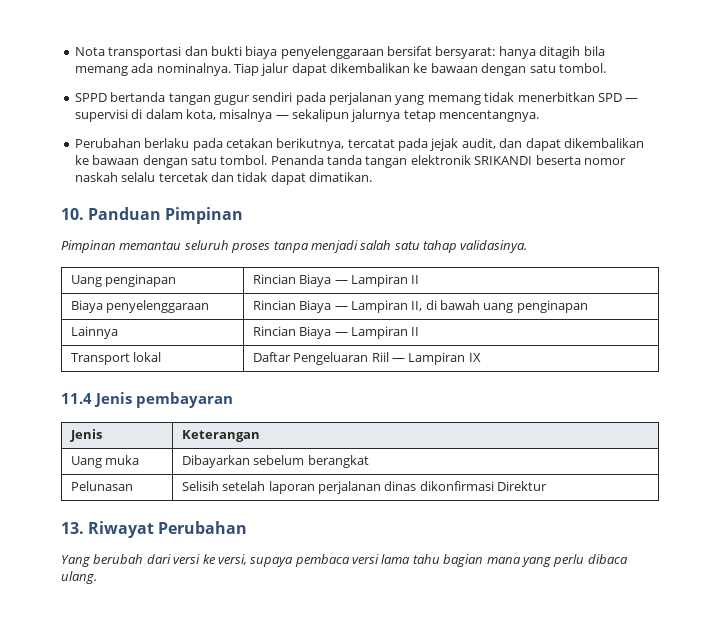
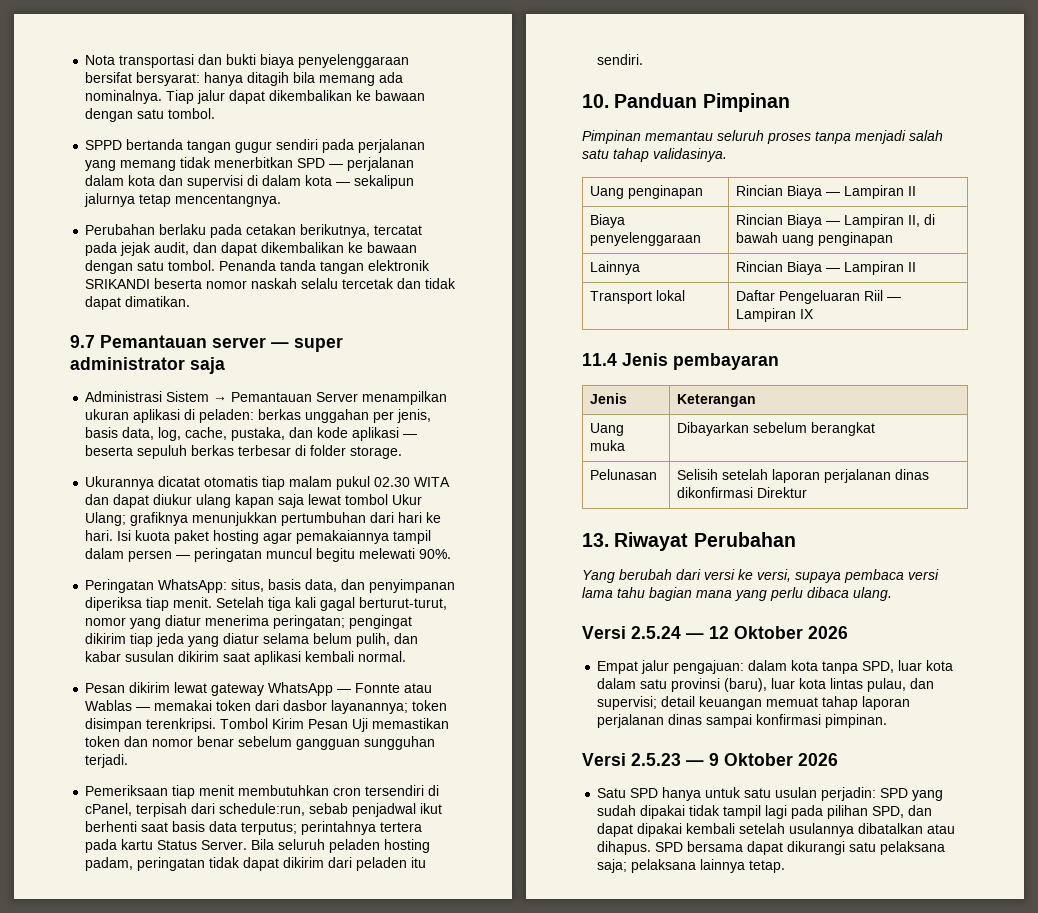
(639, 100) none -> [347,157,415,171] [85,175,184,186] perjalanan dalam kota dan
[185,109,273,122] kota, misalnya -> [305,175,333,186] kota
(372, 177) none -> [70,335,343,352] [70,357,225,374] [85,391,448,405] [85,409,432,423] [85,427,418,441] [85,445,403,459] [85,476,451,490] [85,494,423,508] [85,512,442,526] [85,530,432,544] [85,548,452,562] [85,579,456,593] [85,597,448,611] [85,615,413,629] [85,633,419,647] [85,651,407,665] [85,682,433,696] [85,700,448,714] [85,718,450,732] [85,736,436,750] [85,754,129,768] [85,785,440,799] [85,803,443,817] [85,821,423,835] [85,839,431,853] [85,857,427,871] [597,54,644,65] // 9.7 Pemantauan server — super administrator saja // Administrasi Sistem → Pemantauan Server menampilkan ukuran aplikasi di peladen: berkas unggahan per jenis, basis data, log, cache, pustaka, dan kode aplikasi — beserta sepuluh berkas terbesar di folder storage. // Ukurannya dicatat otomatis tiap malam pukul 02.30 WITA dan dapat diukur ulang kapan saja lewat tombol Ukur Ulang; grafiknya menunjukkan pertumbuhan dari hari ke hari. Isi kuota paket hosting agar pemakaiannya tampil dalam persen — peringatan muncul begitu melewati 90%. // Peringatan WhatsApp: situs, basis data, dan penyimpanan diperiksa tiap menit. Setelah tiga kali gagal berturut-turut, nomor yang diatur menerima peringatan; pengingat dikirim tiap jeda yang diatur selama belum pulih, dan kabar susulan dikirim saat aplikasi kembali normal. // Pesan dikirim lewat gateway WhatsApp — Fonnte atau Wablas — memakai token dari dasbor layanannya; token disimpan terenkripsi. Tombol Kirim Pesan Uji memastikan token dan nomor benar sebelum gangguan sungguhan terjadi. // Pemeriksaan tiap menit membutuhkan cron tersendiri di cPanel, terpisah dari schedule:run, sebab penjadwal ikut berhenti saat basis data terputus; perintahnya tertera pada kartu Status Server. Bila seluruh peladen hosting padam, peringatan tidak dapat dikirim dari peladen itu sendiri.
(97, 577) none -> [582,626,848,639] [597,660,954,674] [597,678,935,692] [597,696,911,710] [597,714,888,728] [582,753,838,766] [597,787,944,801] [597,805,933,819] [597,823,956,837] [597,841,946,855] [597,859,786,873] // Versi 2.5.24 — 12 Oktober 2026 // Empat jalur pengajuan: dalam kota tanpa SPD, luar kota dalam satu provinsi (baru), luar kota lintas pulau, dan supervisi; detail keuangan memuat tahap laporan perjalanan dinas sampai konfirmasi pimpinan. // Versi 2.5.23 — 9 Oktober 2026 // Satu SPD hanya untuk satu usulan perjadin: SPD yang sudah dipakai tidak tampil lagi pada pilihan SPD, dan dapat dipakai kembali setelah usulannya dibatalkan atau dihapus. SPD bersama dapat dikurangi satu pelaksana saja; pelaksana lainnya tetap.

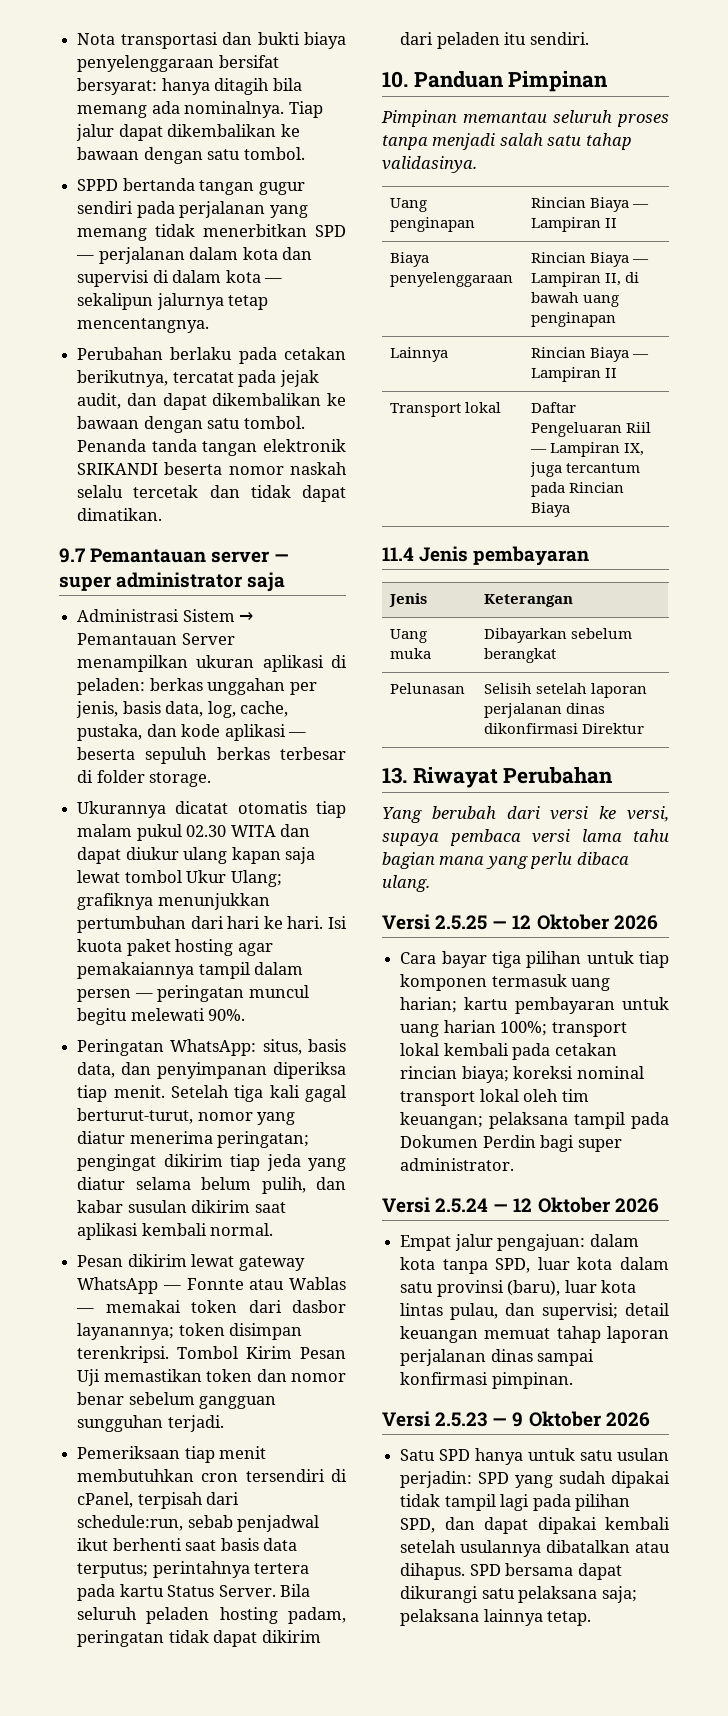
[799,309,814,319] IX -> [624,443,645,456] [530,462,641,477] [531,482,625,497] [531,502,571,517] IX, juga tercantum pada Rincian Biaya
(892, 594) none -> [382,914,658,930] [400,951,669,968] [400,974,611,991] [400,997,669,1014] [400,1020,627,1037] [400,1043,617,1060] [400,1066,644,1083] [400,1089,589,1106] [400,1112,669,1129] [400,1135,622,1152] [400,1158,515,1171] // Versi 2.5.25 — 12 Oktober 2026 // Cara bayar tiga pilihan untuk tiap komponen termasuk uang harian; kartu pembayaran untuk uang harian 100%; transport lokal kembali pada cetakan rincian biaya; koreksi nominal transport lokal oleh tim keuangan; pelaksana tampil pada Dokumen Perdin bagi super administrator.

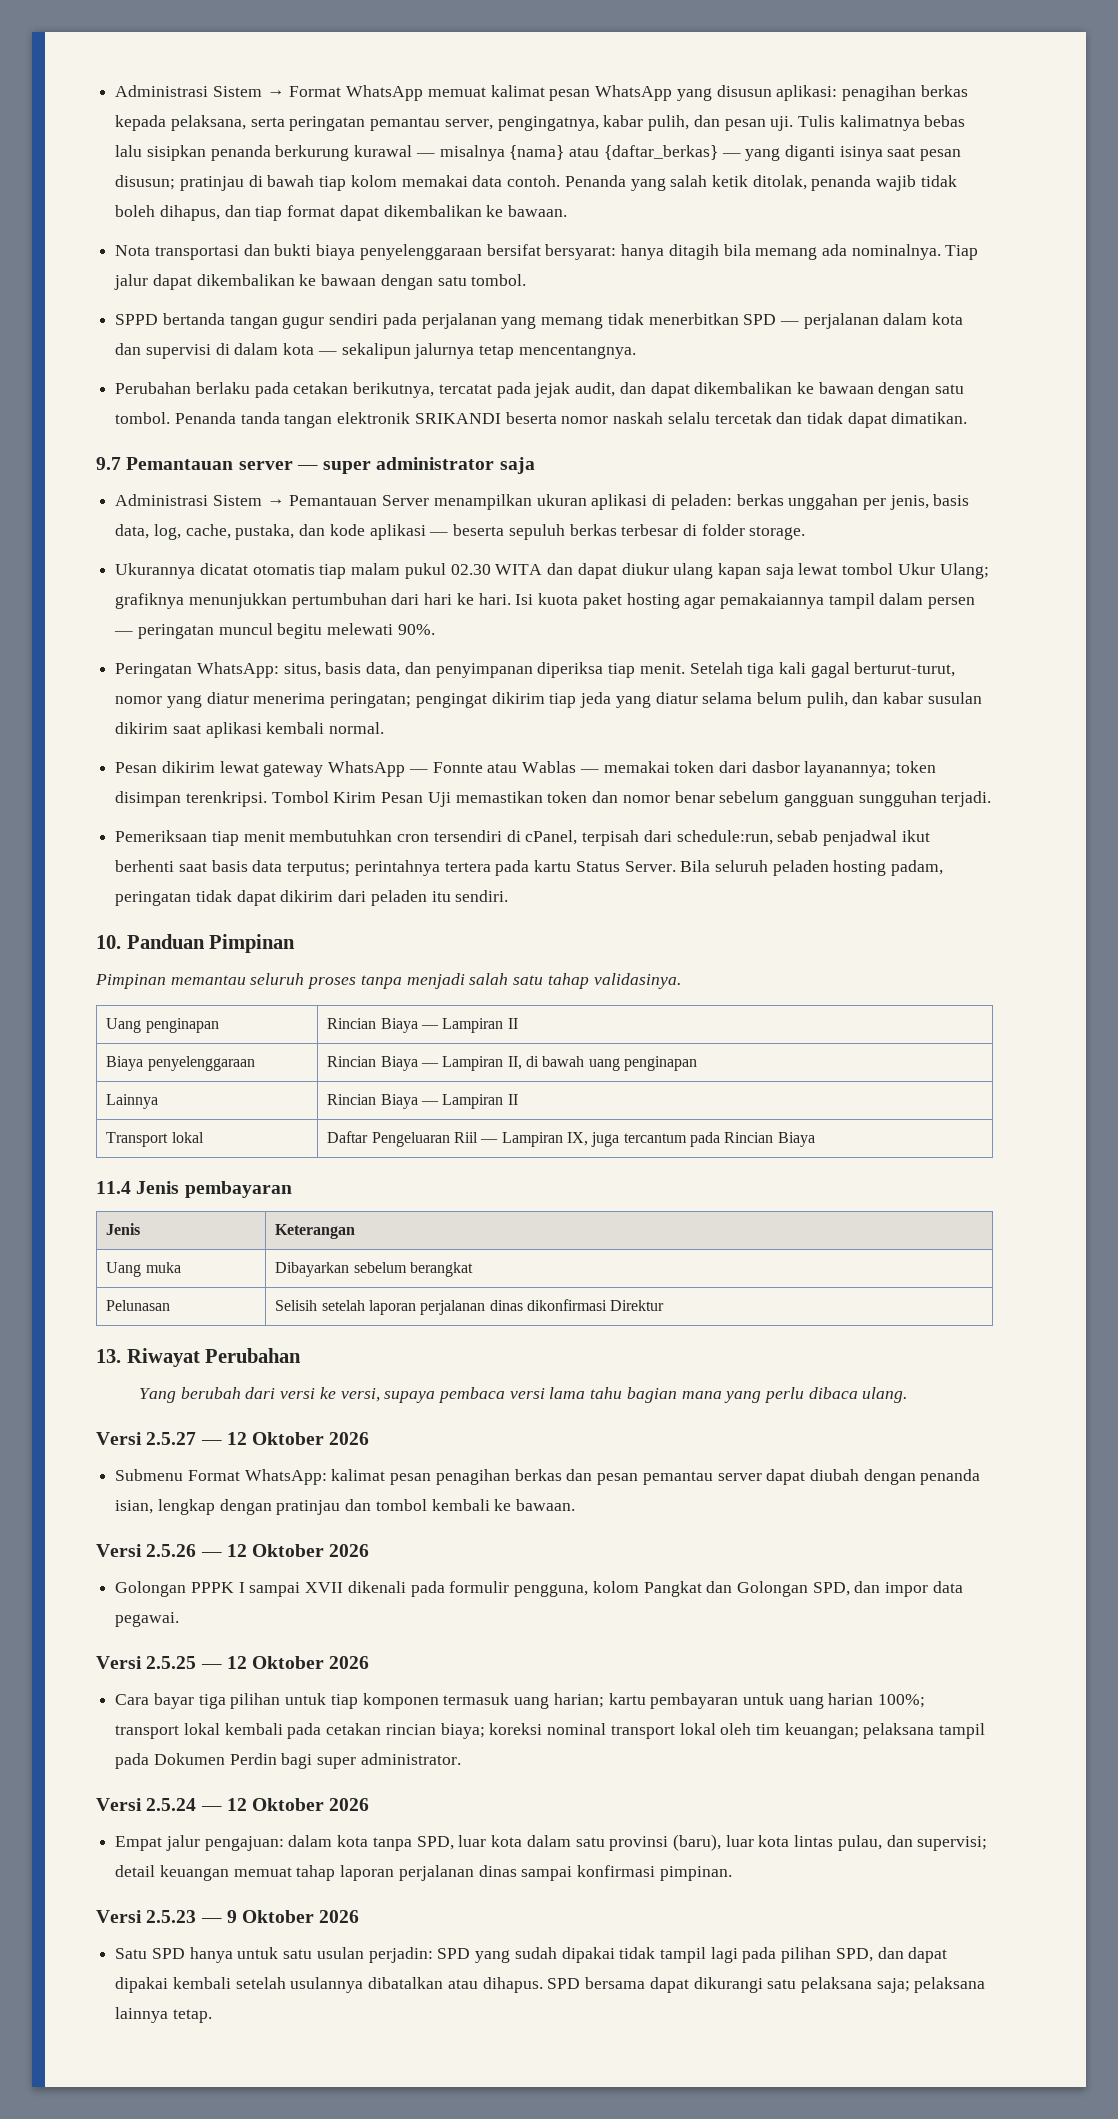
(77, 39) none -> [115,85,968,101] [115,115,966,131] [115,145,962,161] [115,175,957,191] [115,205,568,221] Administrasi Sistem → Format WhatsApp memuat kalimat pesan WhatsApp yang disusun aplikasi: penagihan berkas kepada pelaksana, serta peringatan pemantau server, pengingatnya, kabar pulih, dan pesan uji. Tulis kalimatnya bebas lalu sisipkan penanda berkurung kurawal — misalnya {nama} atau {daftar_berkas} — yang diganti isinya saat pesan disusun; pratinjau di bawah tiap kolom memakai data contoh. Penanda yang salah ketik ditolak, penanda wajib tidak boleh dihapus, dan tiap format dapat dikembalikan ke bawaan. //
(430, 883) none -> [96,1432,370,1445] [115,1469,981,1485] [115,1499,576,1515] [96,1544,370,1557] [115,1581,963,1597] [115,1612,180,1627] // Versi 2.5.27 — 12 Oktober 2026 // Submenu Format WhatsApp: kalimat pesan penagihan berkas dan pesan pemantau server dapat diubah dengan penanda isian, lengkap dengan pratinjau dan tombol kembali ke bawaan. // Versi 2.5.26 — 12 Oktober 2026 // Golongan PPPK I sampai XVII dikenali pada formulir pengguna, kolom Pangkat dan Golongan SPD, dan impor data pegawai.

